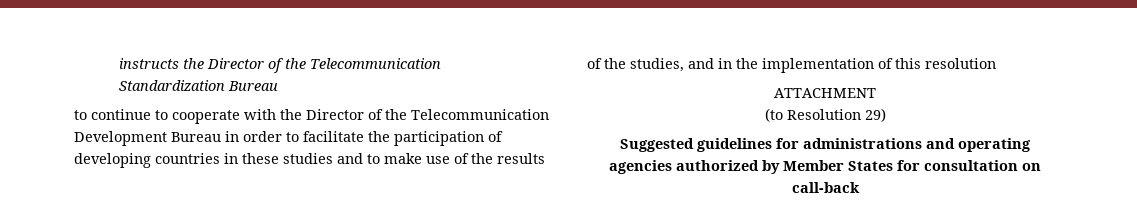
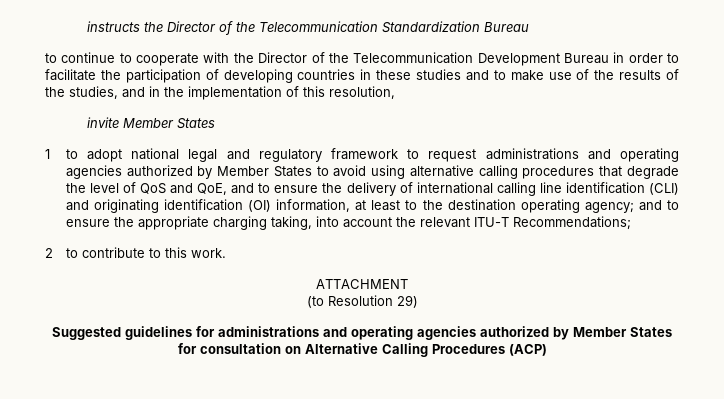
[925,58,996,69] resolution -> [329,86,395,99] [86,117,215,129] [45,148,679,162] [65,165,679,179] [65,182,679,196] [65,199,680,213] [65,216,631,230] [45,247,226,258] resolution, // invite Member States // 1 to adopt national legal and regulatory framework to request administrations and operating agencies authorized by Member States to avoid using alternative calling procedures that degrade the level of QoS and QoE, and to ensure the delivery of international calling line identification (CLI) and originating identification (OI) information, at least to the destination operating agency; and to ensure the appropriate charging taking, into account the relevant ITU-T Recommendations; // 2 to contribute to this work.
[791,182,860,193] call-back -> [304,343,547,357] Alternative Calling Procedures (ACP)

